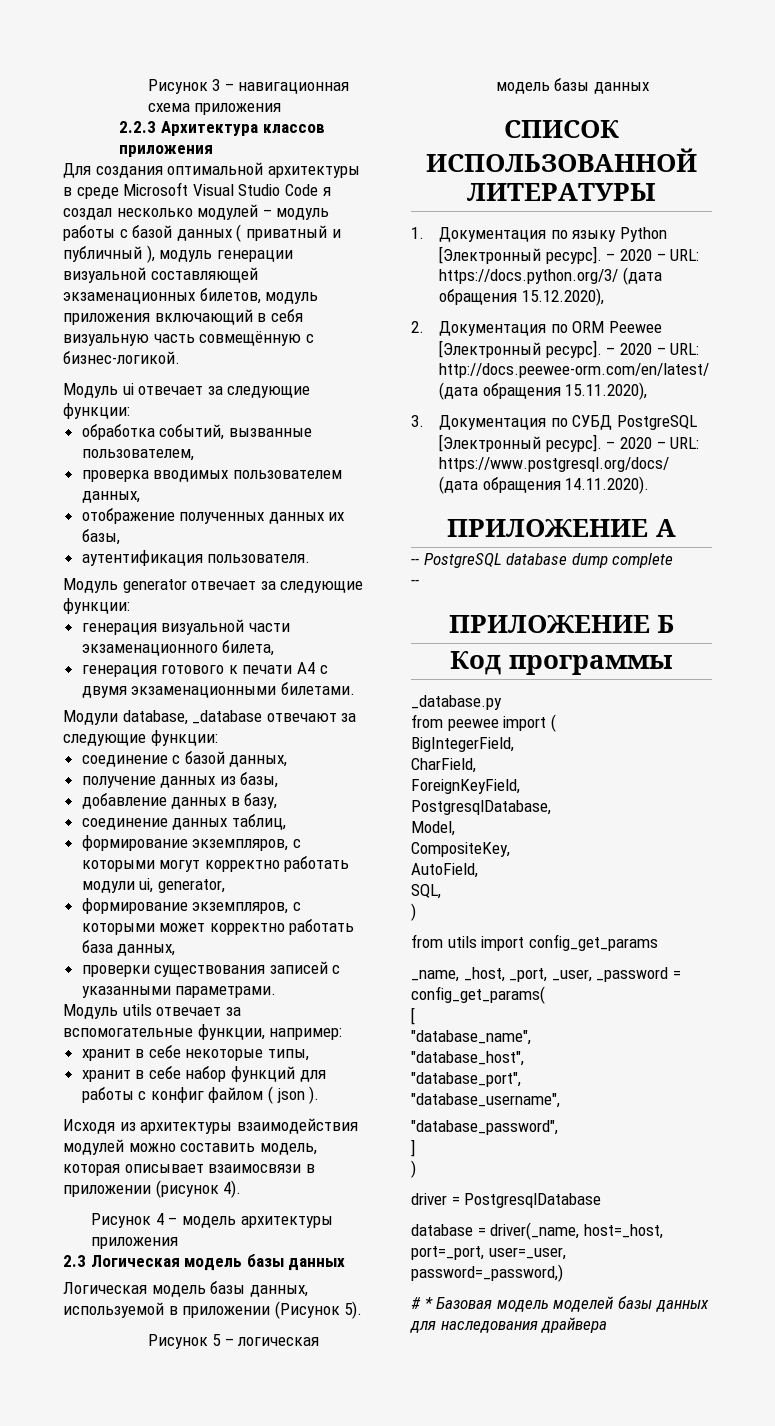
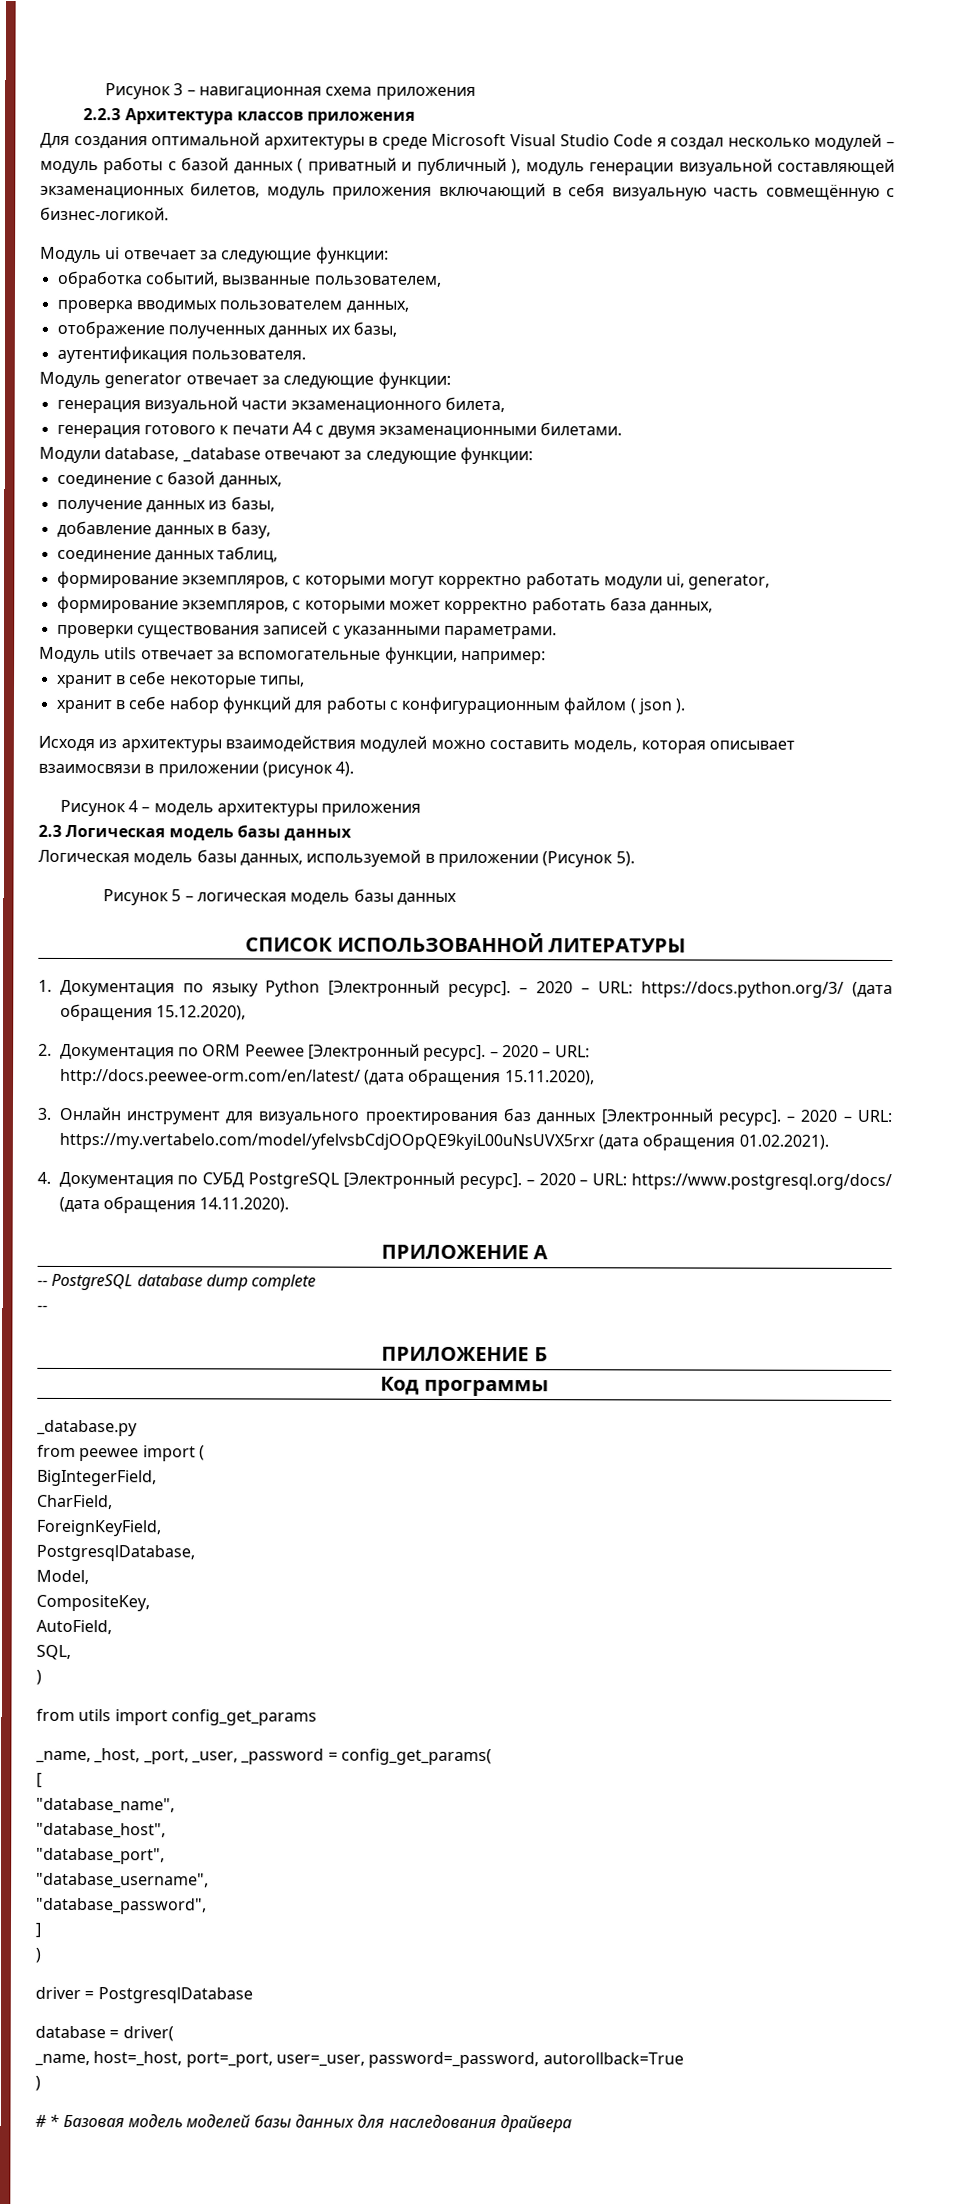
[150,1087,204,1103] конфиг -> [401,696,561,715] конфигурационным
(424, 421) none -> [58,1106,892,1126] [58,1132,829,1151] [37,1171,51,1184] Онлайн инструмент для визуального проектирования баз данных [Электронный ресурс]. – 2020 – URL: https://my.vertabelo.com/model/yfelvsbCdjOOpQE9kyiL00uNsUVX5rxr (дата обращения 01.02.2021). // 4.
[490,1222,580,1240] driver(_name, -> [122,2026,174,2042] [34,2053,90,2067] driver( // _name,
[411,1264,563,1282] password=_password,) -> [368,2051,684,2069] [35,2075,41,2091] password=_password, autorollback=True // )

